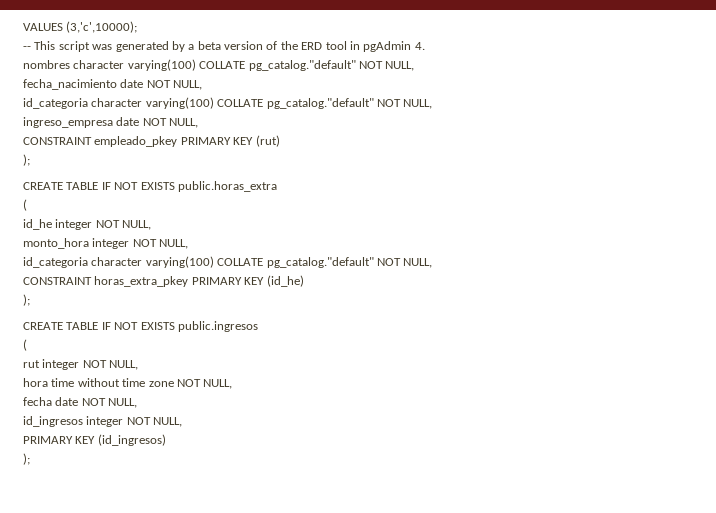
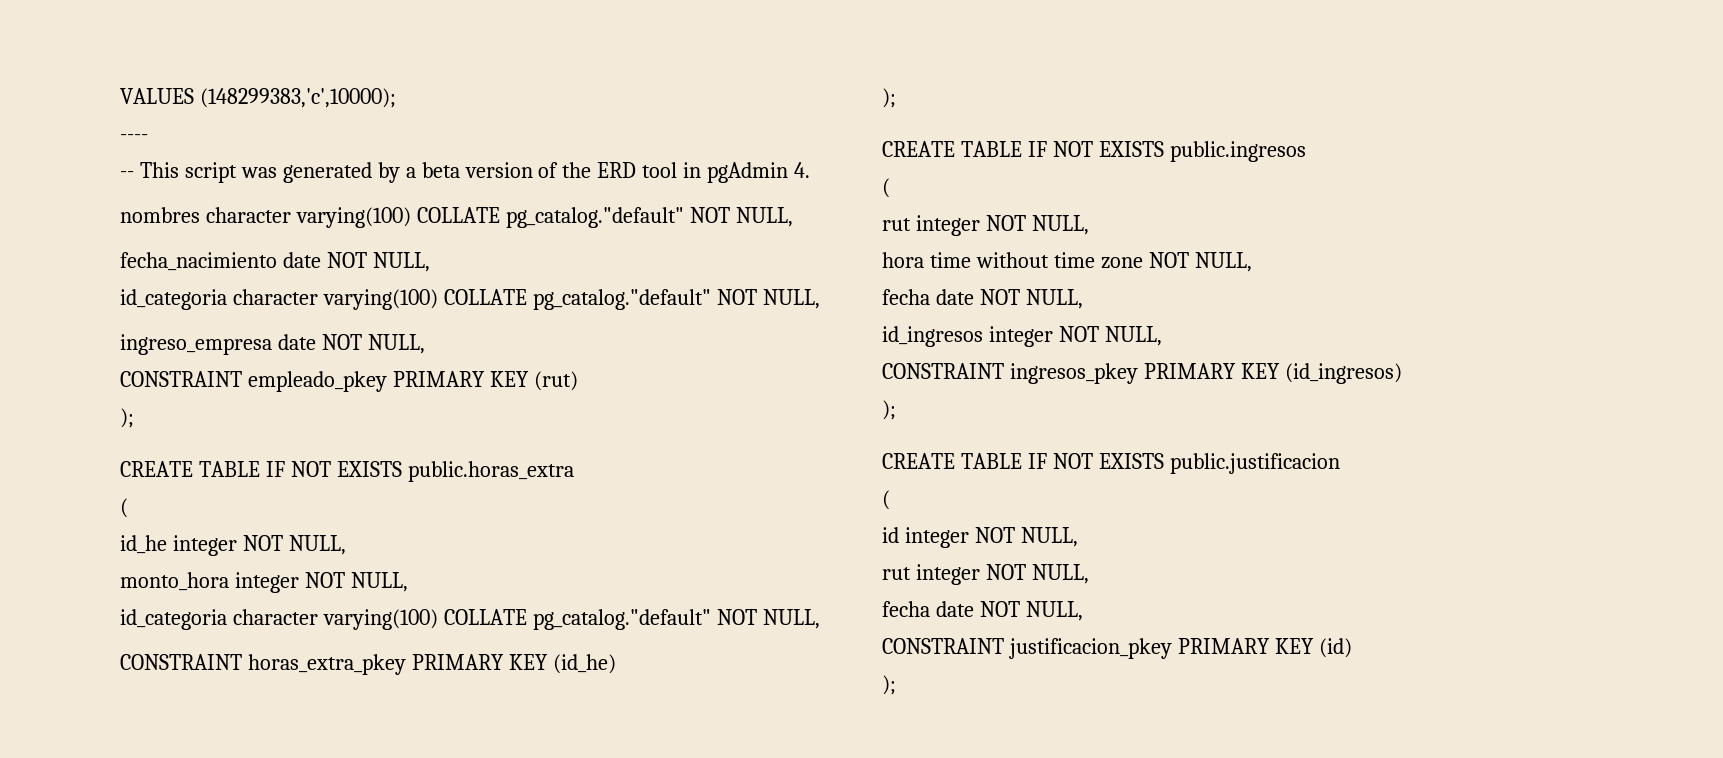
[66,21,138,33] (3,'c',10000); -> [199,88,396,108] [120,134,148,141] (148299383,'c',10000); // ----
(183, 422) none -> [882,363,1138,384] CONSTRAINT ingresos_pkey
(30, 459) none -> [882,453,1340,474] [882,490,890,510] [882,527,1078,548] [882,564,1089,585] [882,601,1083,621] [882,638,1352,659] [882,675,896,695] // CREATE TABLE IF NOT EXISTS public.justificacion // ( // id integer NOT NULL, // rut integer NOT NULL, // fecha date NOT NULL, // CONSTRAINT justificacion_pkey PRIMARY KEY (id) // );

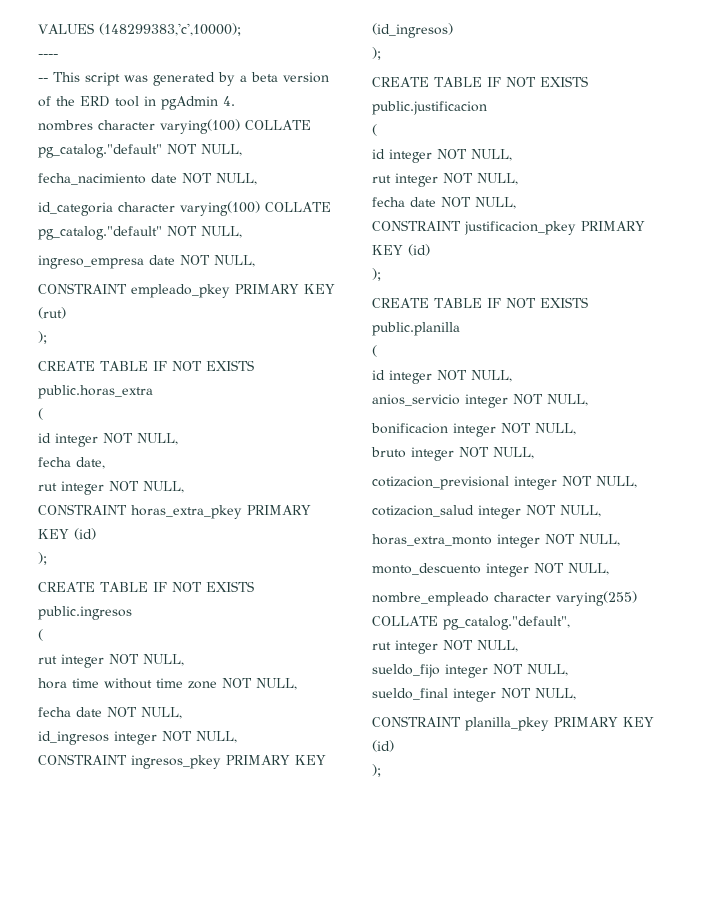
[120,535,346,556] [120,572,408,593] [120,609,820,630] id_he integer NOT NULL, // monto_hora integer NOT NULL, // id_categoria character varying(100) COLLATE pg_catalog."default" NOT NULL, -> [38,433,178,447] [38,457,105,469] [38,481,184,495] id integer NOT NULL, // fecha date, // rut integer NOT NULL,
[552,654,616,674] (id_he) -> [74,528,96,540] (id)
(896, 685) none -> [372,297,588,308] [372,322,460,336] [372,345,377,357] [372,370,512,384] [372,394,588,408] [371,423,576,437] [371,447,534,461] [372,476,637,490] [372,505,601,519] [372,534,620,548] [372,563,609,577] [372,591,637,606] [372,616,570,630] [372,640,518,654] [372,664,568,678] [372,688,576,702] [372,716,654,731] [372,740,394,752] [372,764,381,777] // CREATE TABLE IF NOT EXISTS public.planilla // ( // id integer NOT NULL, // anios_servicio integer NOT NULL, // bonificacion integer NOT NULL, // bruto integer NOT NULL, // cotizacion_previsional integer NOT NULL, // cotizacion_salud integer NOT NULL, // horas_extra_monto integer NOT NULL, // monto_descuento integer NOT NULL, // nombre_empleado character varying(255) COLLATE pg_catalog."default", // rut integer NOT NULL, // sueldo_fijo integer NOT NULL, // sueldo_final integer NOT NULL, // CONSTRAINT planilla_pkey PRIMARY KEY (id) // );

